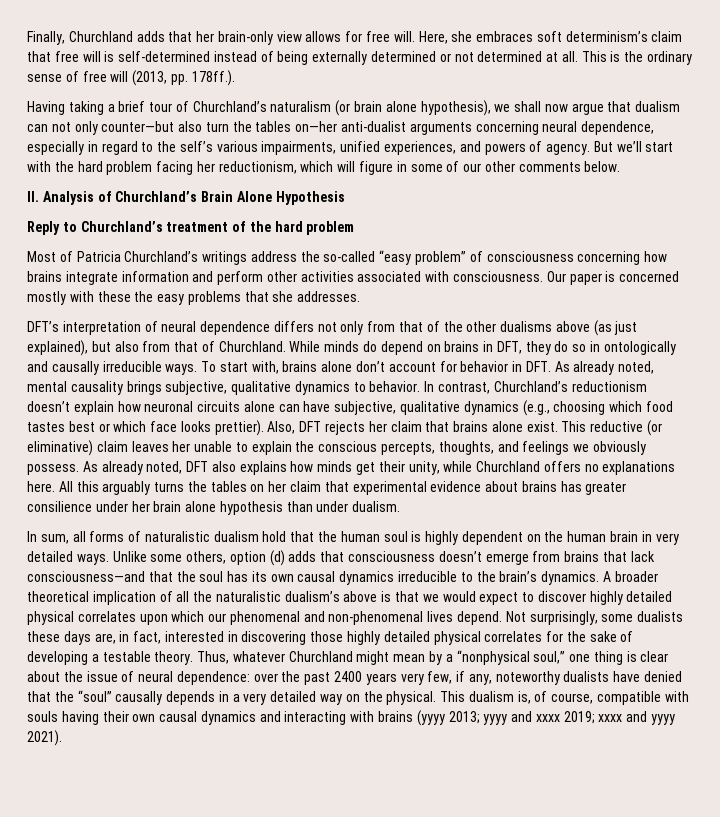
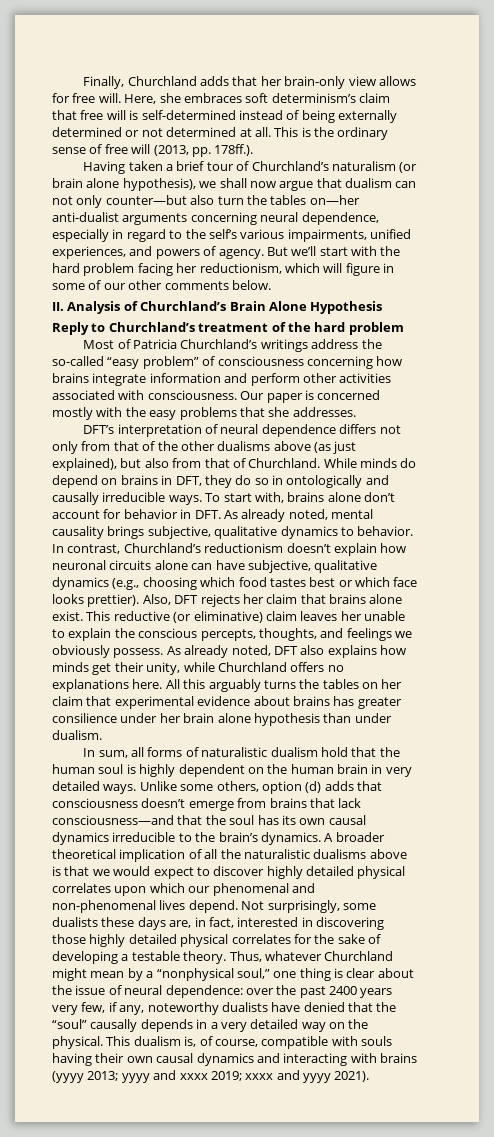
[68,101,104,115] taking -> [128,161,163,171] taken
[97,291,131,302] these -> (123, 412) none
[284,591,340,602] dualism’s -> [313,849,367,859] dualisms

